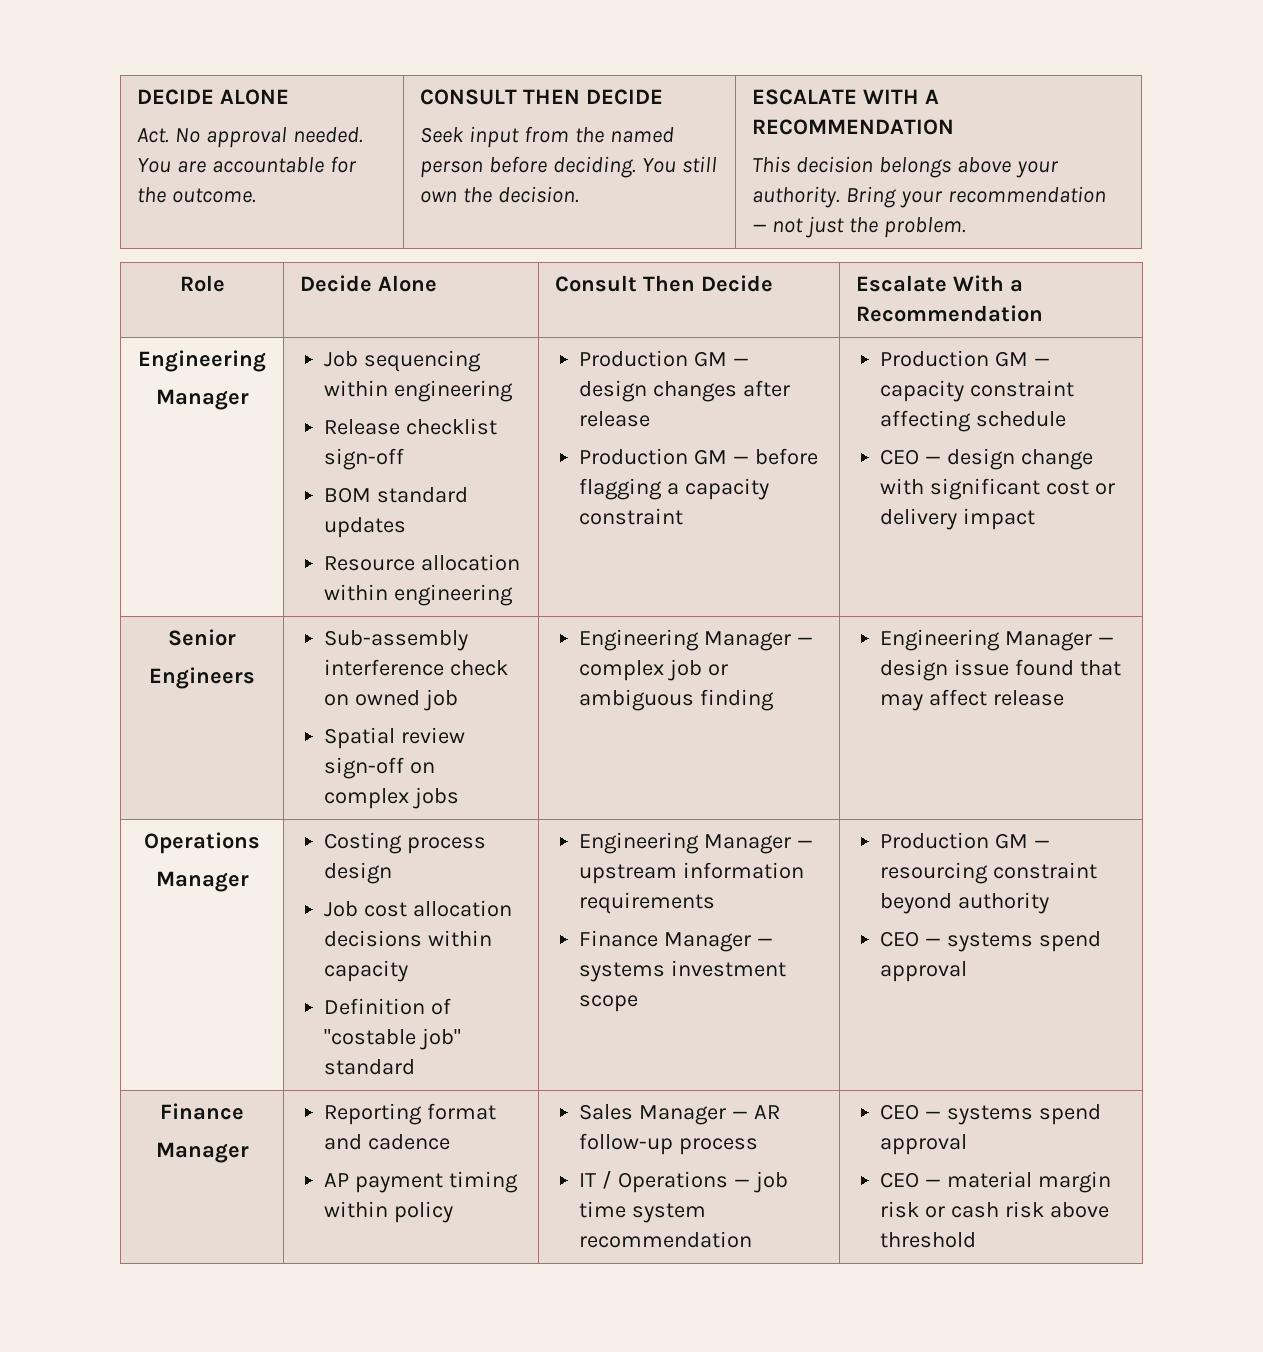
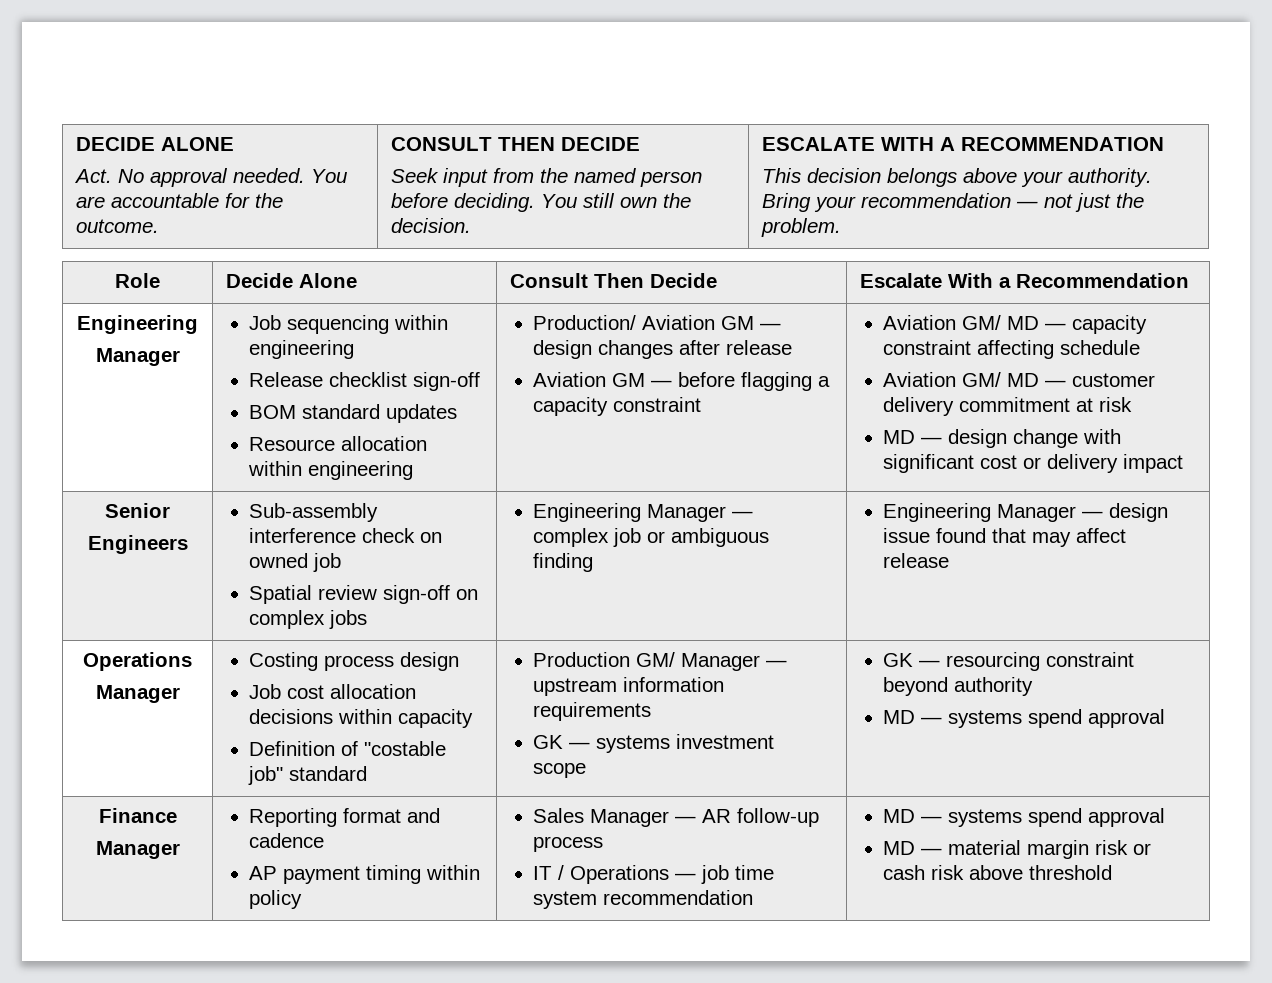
[579,350,689,367] Production -> [532,315,715,330] Production/ Aviation
[579,448,689,465] Production -> [532,372,606,387] Aviation
[880,350,1029,367] Production GM -> [882,315,1039,330] Aviation GM/ MD
[880,449,920,465] CEO -> [882,372,1155,387] [882,397,1132,416] [882,430,915,444] Aviation GM/ MD — customer delivery commitment at risk // MD
[579,832,700,854] Engineering -> [532,652,675,667] Production GM/
[579,930,752,952] Finance Manager -> [532,735,563,749] GK
[880,832,1029,849] Production GM -> [882,653,913,667] GK
[880,931,920,947] CEO -> [882,710,915,724] MD
[880,1104,1102,1125] [880,1134,968,1155] [880,1172,920,1188] CEO — systems spend approval // CEO -> [882,808,1165,827] [882,841,915,855] MD — systems spend approval // MD

